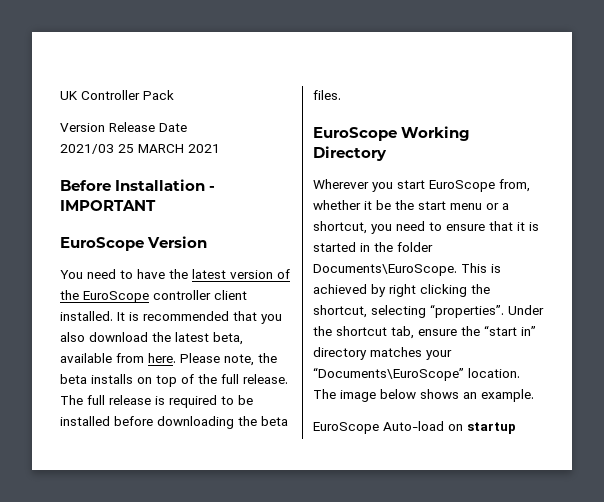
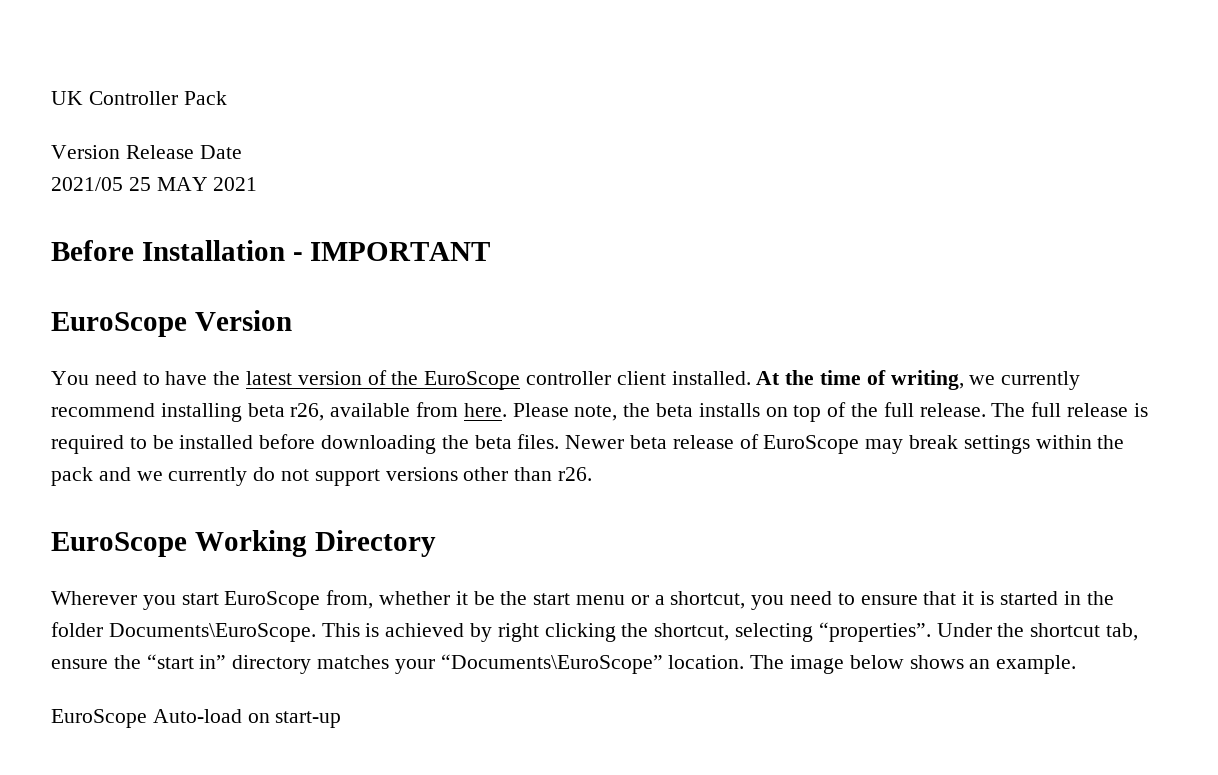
[60,144,184,154] 2021/03 25 MARCH -> [51,177,208,191] 2021/05 25 MAY
[117,311,282,324] [60,332,243,345] It is recommended that you also download the latest beta, -> [756,370,1081,390] [51,403,325,422] At the time of writing, we currently recommend installing beta r26,
(341, 95) none -> [565,434,1125,454] [51,467,593,486] Newer beta release of EuroScope may break settings within the pack and we currently do not support versions other than r26.
[467,422,516,434] startup -> [275,711,342,728] start-up

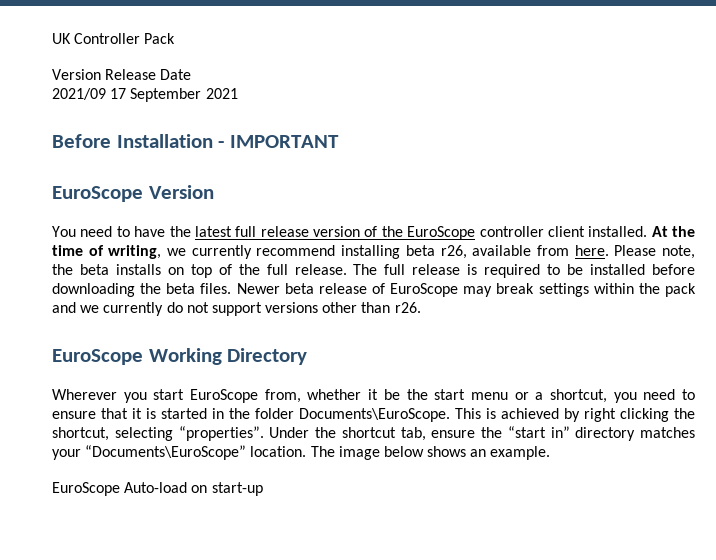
[51,177,208,191] 2021/05 25 MAY -> [52,88,202,102] 2021/09 17 September
(293, 378) none -> [235,226,309,237] full release

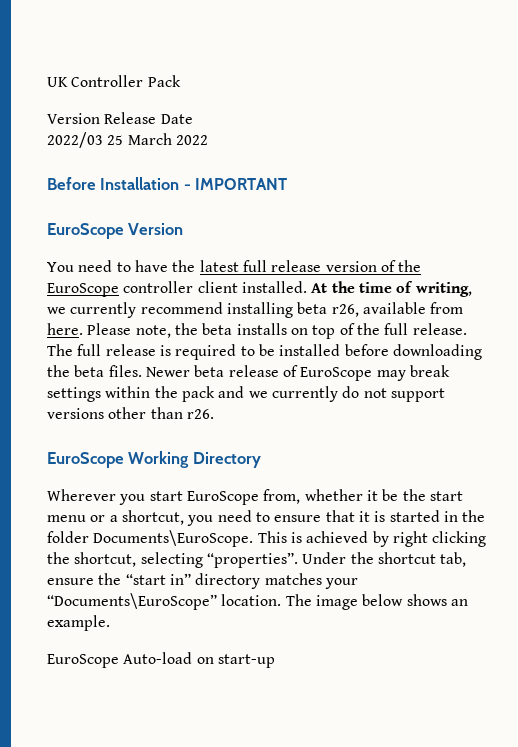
[52,88,238,102] 2021/09 17 September 2021 -> [47,132,208,148] 2022/03 25 March 2022

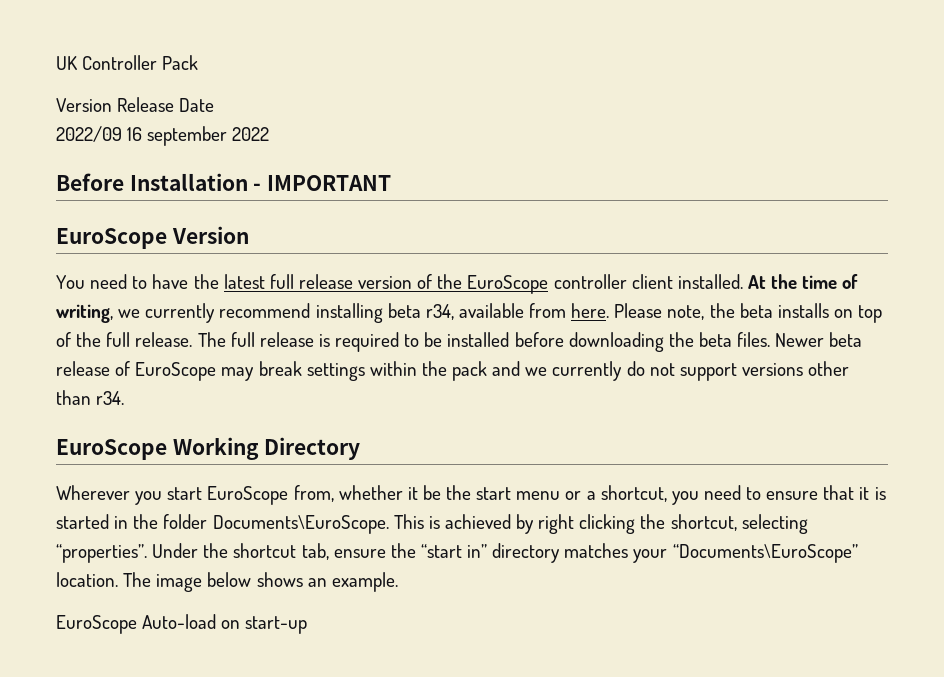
[47,132,172,148] 2022/03 25 March -> [56,126,228,146] 2022/09 16 september
[331,304,359,317] r26, -> [425,304,454,320] r34,
[186,409,214,419] r26. -> [96,391,125,405] r34.

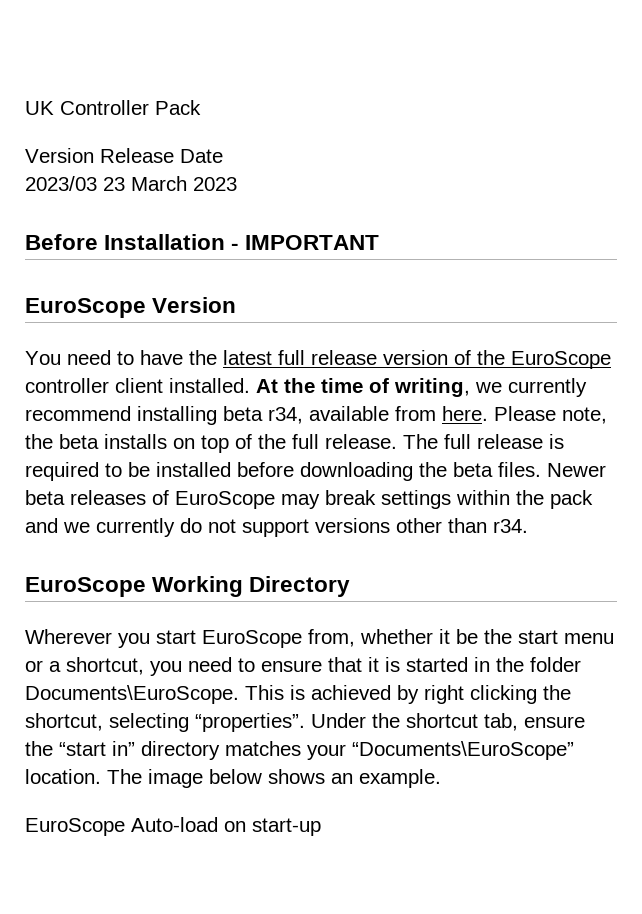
[56,126,270,146] 2022/09 16 september 2022 -> [25,176,237,191] 2023/03 23 March 2023
[56,361,110,376] release -> [70,490,146,505] releases

